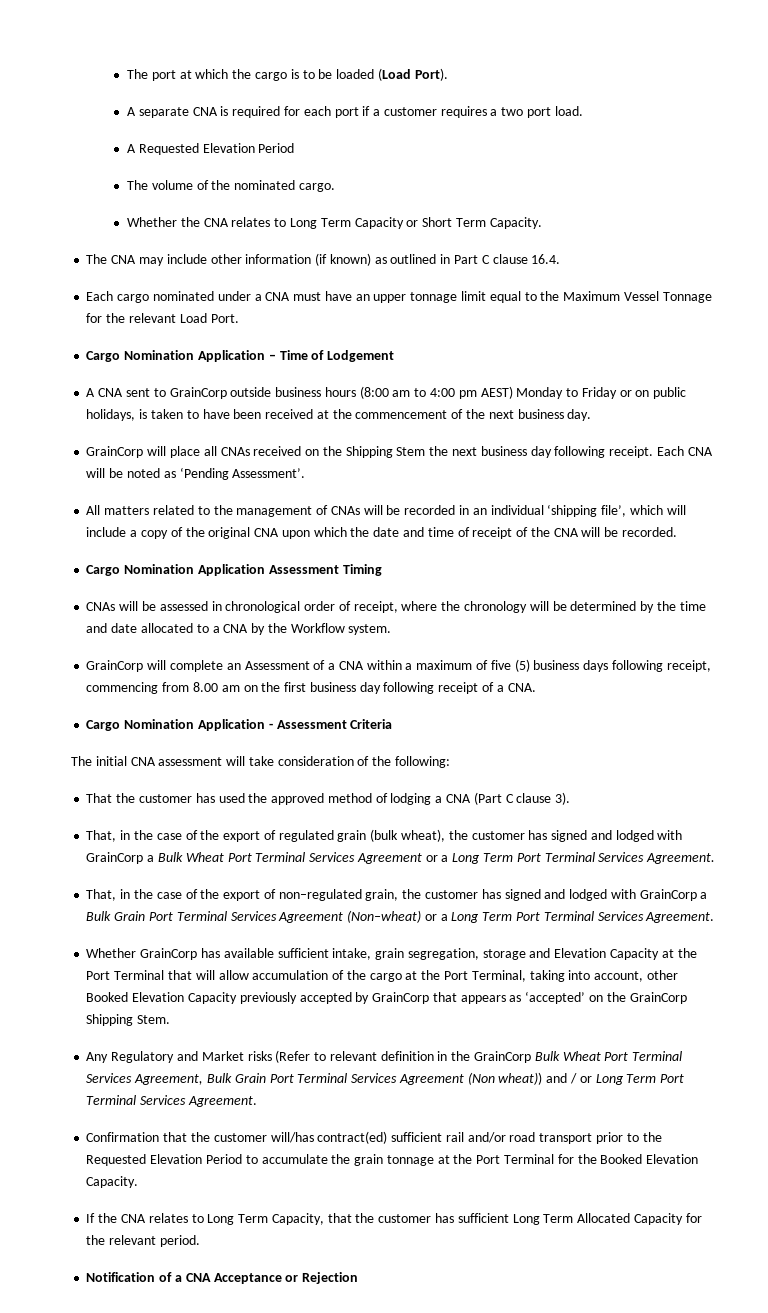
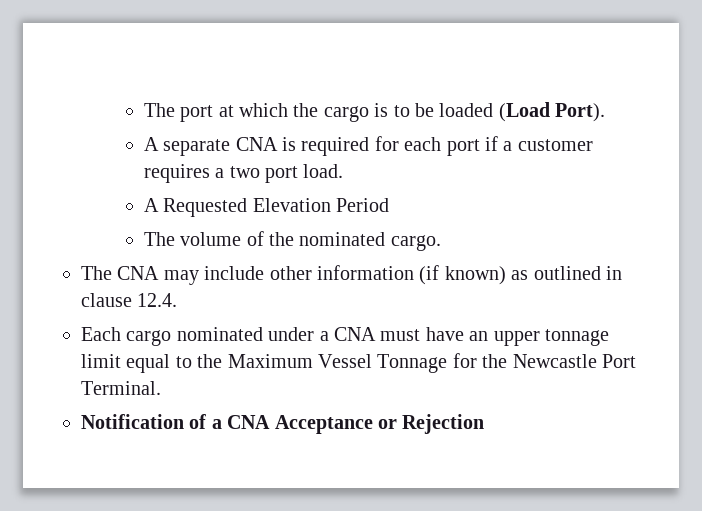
[127,217,542,229] // Whether the CNA relates to Long Term Capacity or Short Term Capacity. -> (441, 243) none
[453,254,561,264] Part C clause 16.4. -> [81,293,178,307] clause 12.4.
[128,313,239,323] [86,350,395,362] [86,386,687,399] [86,409,592,421] [86,446,713,458] [86,467,306,480] [86,504,686,517] [86,527,677,539] [86,564,382,576] [86,601,706,613] [86,623,392,635] [86,659,711,672] [86,682,536,694] [86,719,393,731] [71,756,451,768] [86,792,571,805] [86,829,683,842] [86,852,716,864] [86,889,708,901] [86,910,715,923] [86,948,697,960] [86,970,678,982] [86,991,687,1004] [86,1014,171,1026] [86,1050,683,1063] [86,1072,685,1085] [86,1095,257,1107] [86,1131,662,1144] [86,1154,699,1166] [86,1176,139,1188] [86,1213,702,1225] [86,1235,200,1247] relevant Load Port. // Cargo Nomination Application – Time of Lodgement // A CNA sent to GrainCorp outside business hours (8:00 am to 4:00 pm AEST) Monday to Friday or on public holidays, is taken to have been received at the commencement of the next business day. // GrainCorp will place all CNAs received on the Shipping Stem the next business day following receipt. Each CNA will be noted as ‘Pending Assessment’. // All matters related to the management of CNAs will be recorded in an individual ‘shipping file’, which will include a copy of the original CNA upon which the date and time of receipt of the CNA will be recorded. // Cargo Nomination Application Assessment Timing // CNAs will be assessed in chronological order of receipt, where the chronology will be determined by the time and date allocated to a CNA by the Workflow system. // GrainCorp will complete an Assessment of a CNA within a maximum of five (5) business days following receipt, commencing from 8.00 am on the first business day following receipt of a CNA. // Cargo Nomination Application - Assessment Criteria // The initial CNA assessment will take consideration of the following: // That the customer has used the approved method of lodging a CNA (Part C clause 3). // That, in the case of the export of regulated grain (bulk wheat), the customer has signed and lodged with GrainCorp a Bulk Wheat Port Terminal Services Agreement or a Long Term Port Terminal Services Agreement. // That, in the case of the export of non–regulated grain, the customer has signed and lodged with GrainCorp a Bulk Grain Port Terminal Services Agreement (Non–wheat) or a Long Term Port Terminal Services Agreement. // Whether GrainCorp has available sufficient intake, grain segregation, storage and Elevation Capacity at the Port Terminal that will allow accumulation of the cargo at the Port Terminal, taking into account, other Booked Elevation Capacity previously accepted by GrainCorp that appears as ‘accepted’ on the GrainCorp Shipping Stem. // Any Regulatory and Market risks (Refer to relevant definition in the GrainCorp Bulk Wheat Port Terminal Services Agreement, Bulk Grain Port Terminal Services Agreement (Non wheat)) and / or Long Term Port Terminal Services Agreement. // Confirmation that the customer will/has contract(ed) sufficient rail and/or road transport prior to the Requested Elevation Period to accumulate the grain tonnage at the Port Terminal for the Booked Elevation Capacity. // If the CNA relates to Long Term Capacity, that the customer has sufficient Long Term Allocated Capacity for the relevant period. -> [512,354,636,368] [81,381,161,395] Newcastle Port Terminal.

